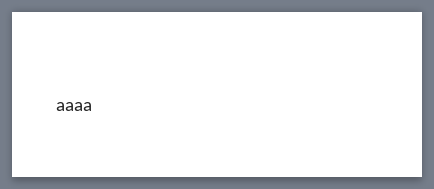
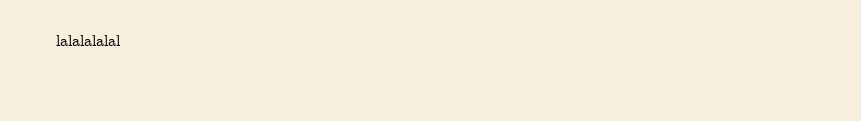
[56,102,92,111] aaaa -> [56,35,121,46] lalalalalal

